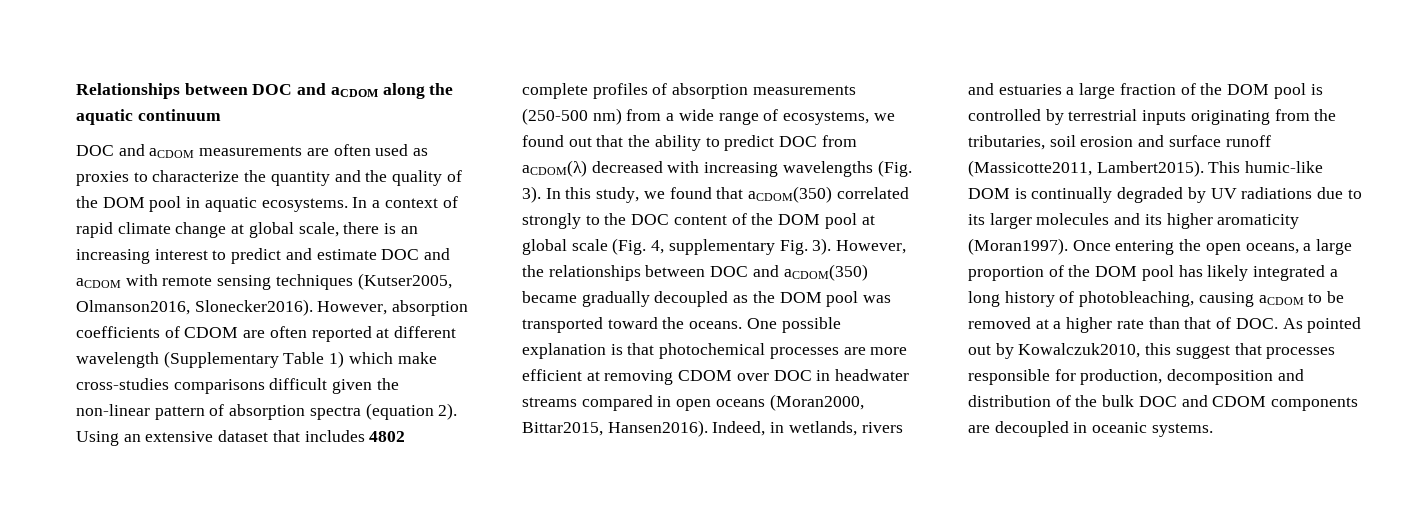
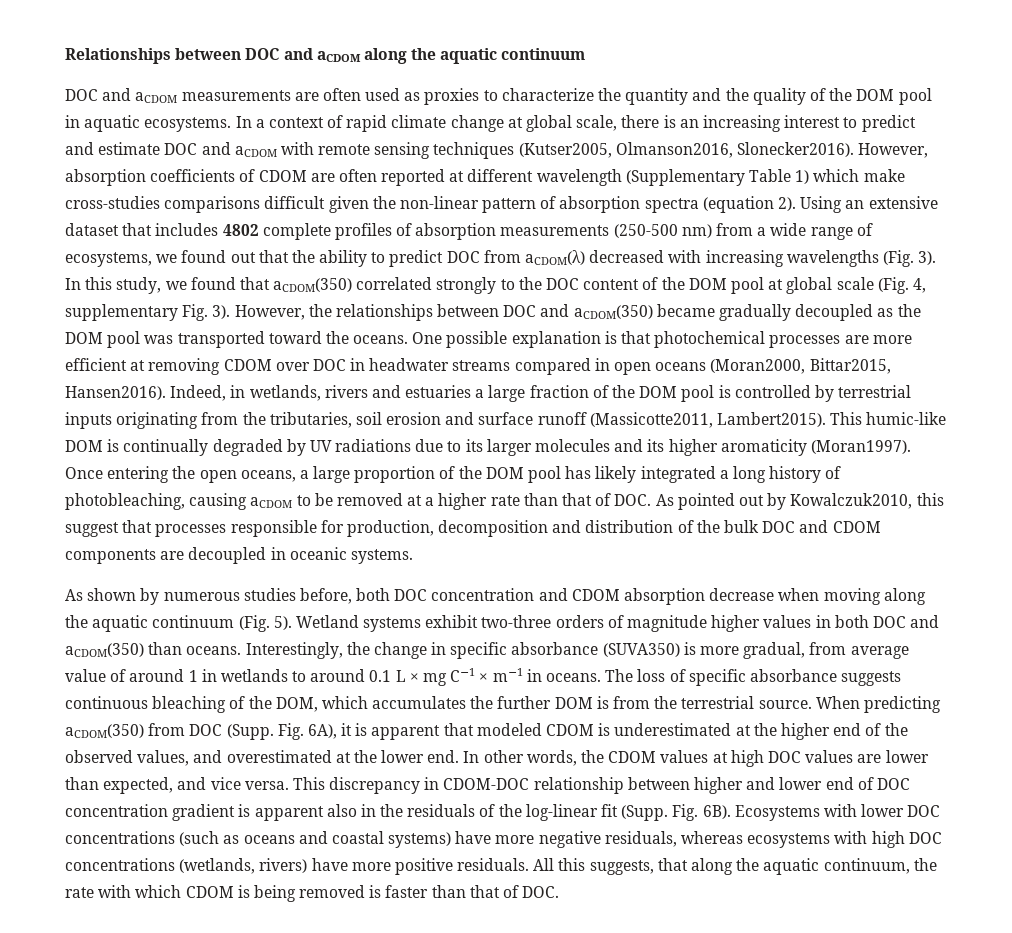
(1213, 430) none -> [65,588,926,605] [65,615,940,632] [65,642,909,659] [65,668,902,686] [65,696,941,713] [65,723,908,740] [65,750,929,767] [65,777,910,794] [65,804,941,821] [65,831,942,848] [65,858,937,875] [65,885,560,902] // As shown by numerous studies before, both DOC concentration and CDOM absorption decrease when moving along the aquatic continuum (Fig. 5). Wetland systems exhibit two-three orders of magnitude higher values in both DOC and aCDOM(350) than oceans. Interestingly, the change in specific absorbance (SUVA350) is more gradual, from average value of around 1 in wetlands to around 0.1 L × mg C−1 × m−1 in oceans. The loss of specific absorbance suggests continuous bleaching of the DOM, which accumulates the further DOM is from the terrestrial source. When predicting aCDOM(350) from DOC (Supp. Fig. 6A), it is apparent that modeled CDOM is underestimated at the higher end of the observed values, and overestimated at the lower end. In other words, the CDOM values at high DOC values are lower than expected, and vice versa. This discrepancy in CDOM-DOC relationship between higher and lower end of DOC concentration gradient is apparent also in the residuals of the log-linear fit (Supp. Fig. 6B). Ecosystems with lower DOC concentrations (such as oceans and coastal systems) have more negative residuals, whereas ecosystems with high DOC concentrations (wetlands, rivers) have more positive residuals. All this suggests, that along the aquatic continuum, the rate with which CDOM is being removed is faster than that of DOC.

